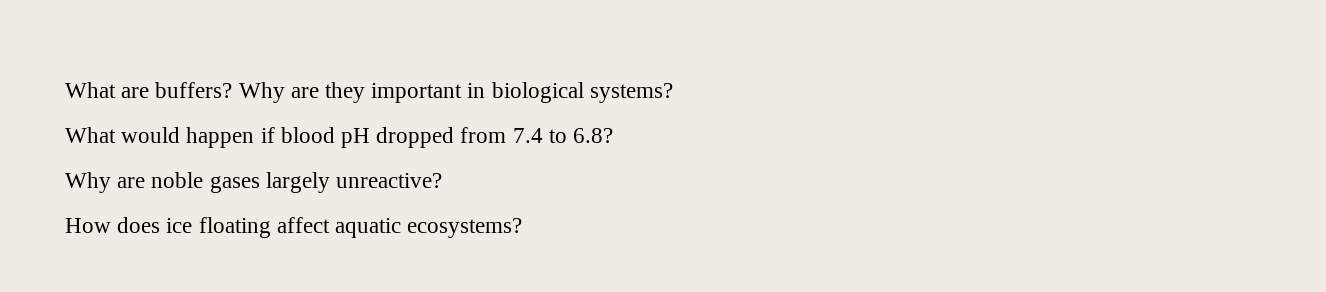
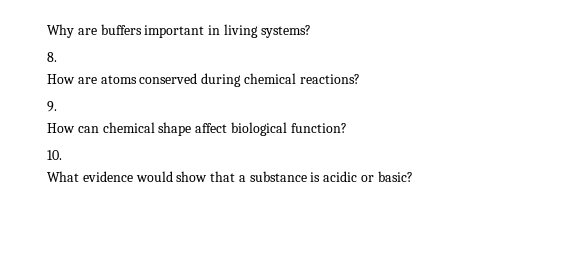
[65,82,366,103] What are buffers? Why are they -> [47,24,142,38] Why are buffers
[491,82,584,103] biological -> [223,24,258,38] living
[65,127,614,148] [65,172,443,193] [65,217,523,238] What would happen if blood pH dropped from 7.4 to 6.8? // Why are noble gases largely unreactive? // How does ice floating affect aquatic ecosystems? -> [47,52,57,62] [47,73,360,87] [47,101,57,112] [47,122,347,136] [47,150,62,160] [47,171,413,182] 8. // How are atoms conserved during chemical reactions? // 9. // How can chemical shape affect biological function? // 10. // What evidence would show that a substance is acidic or basic?

